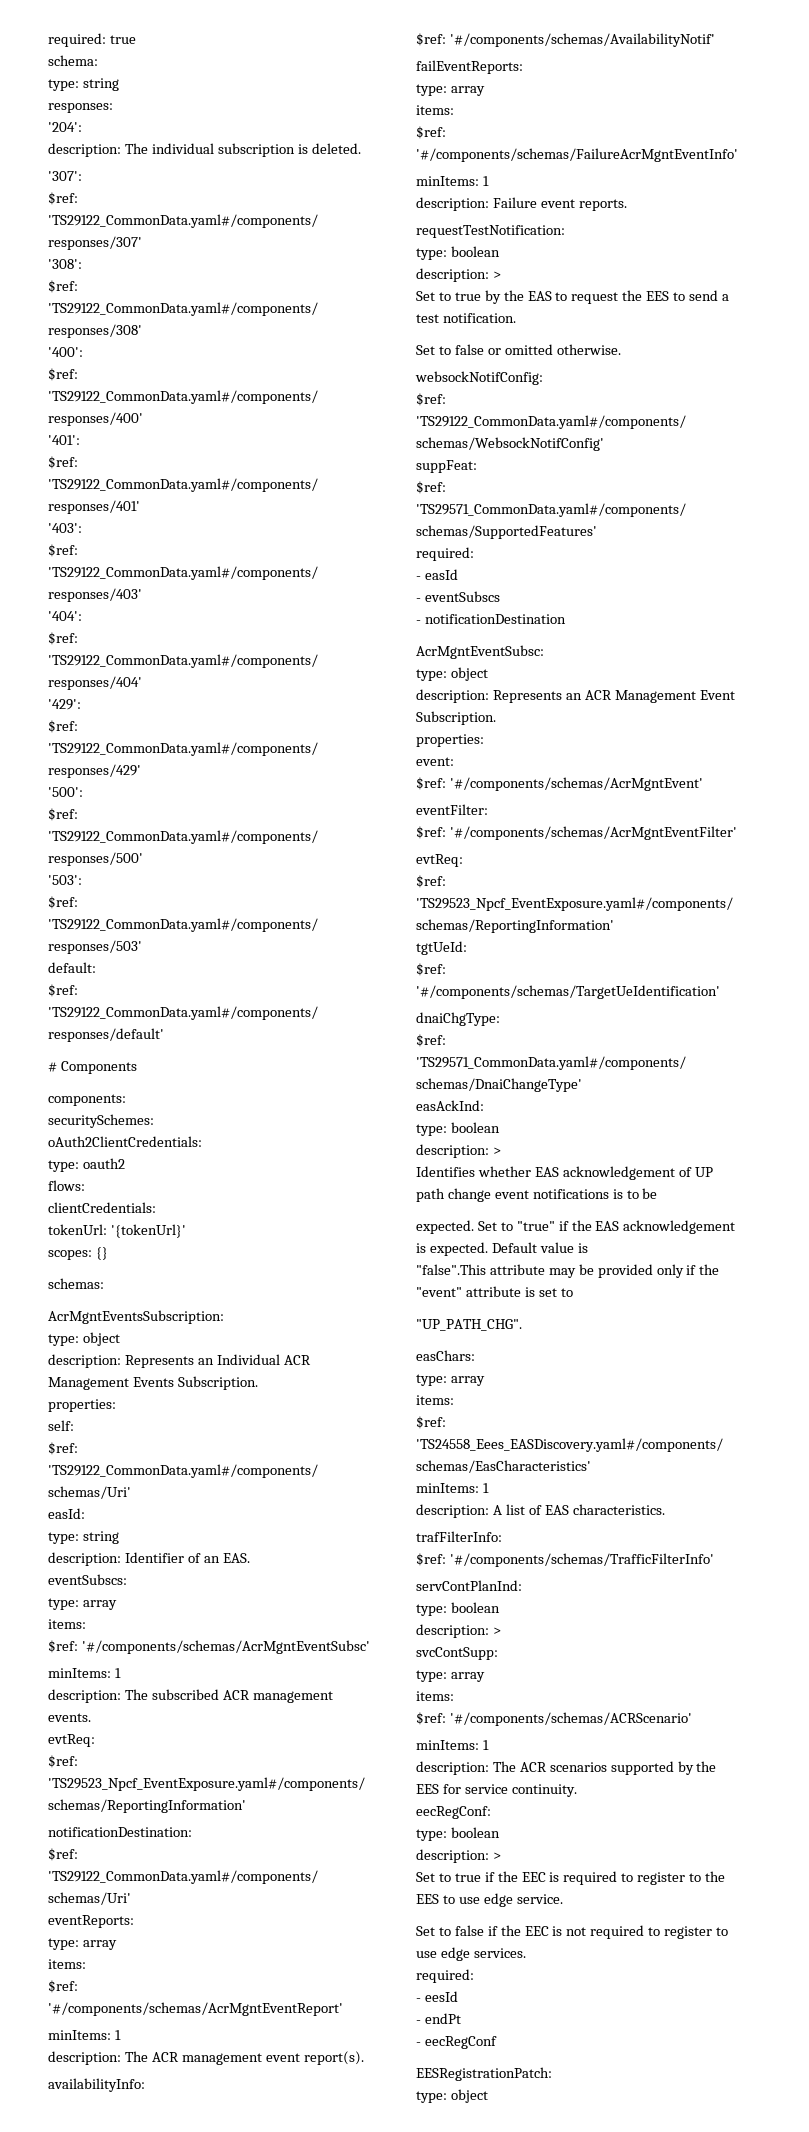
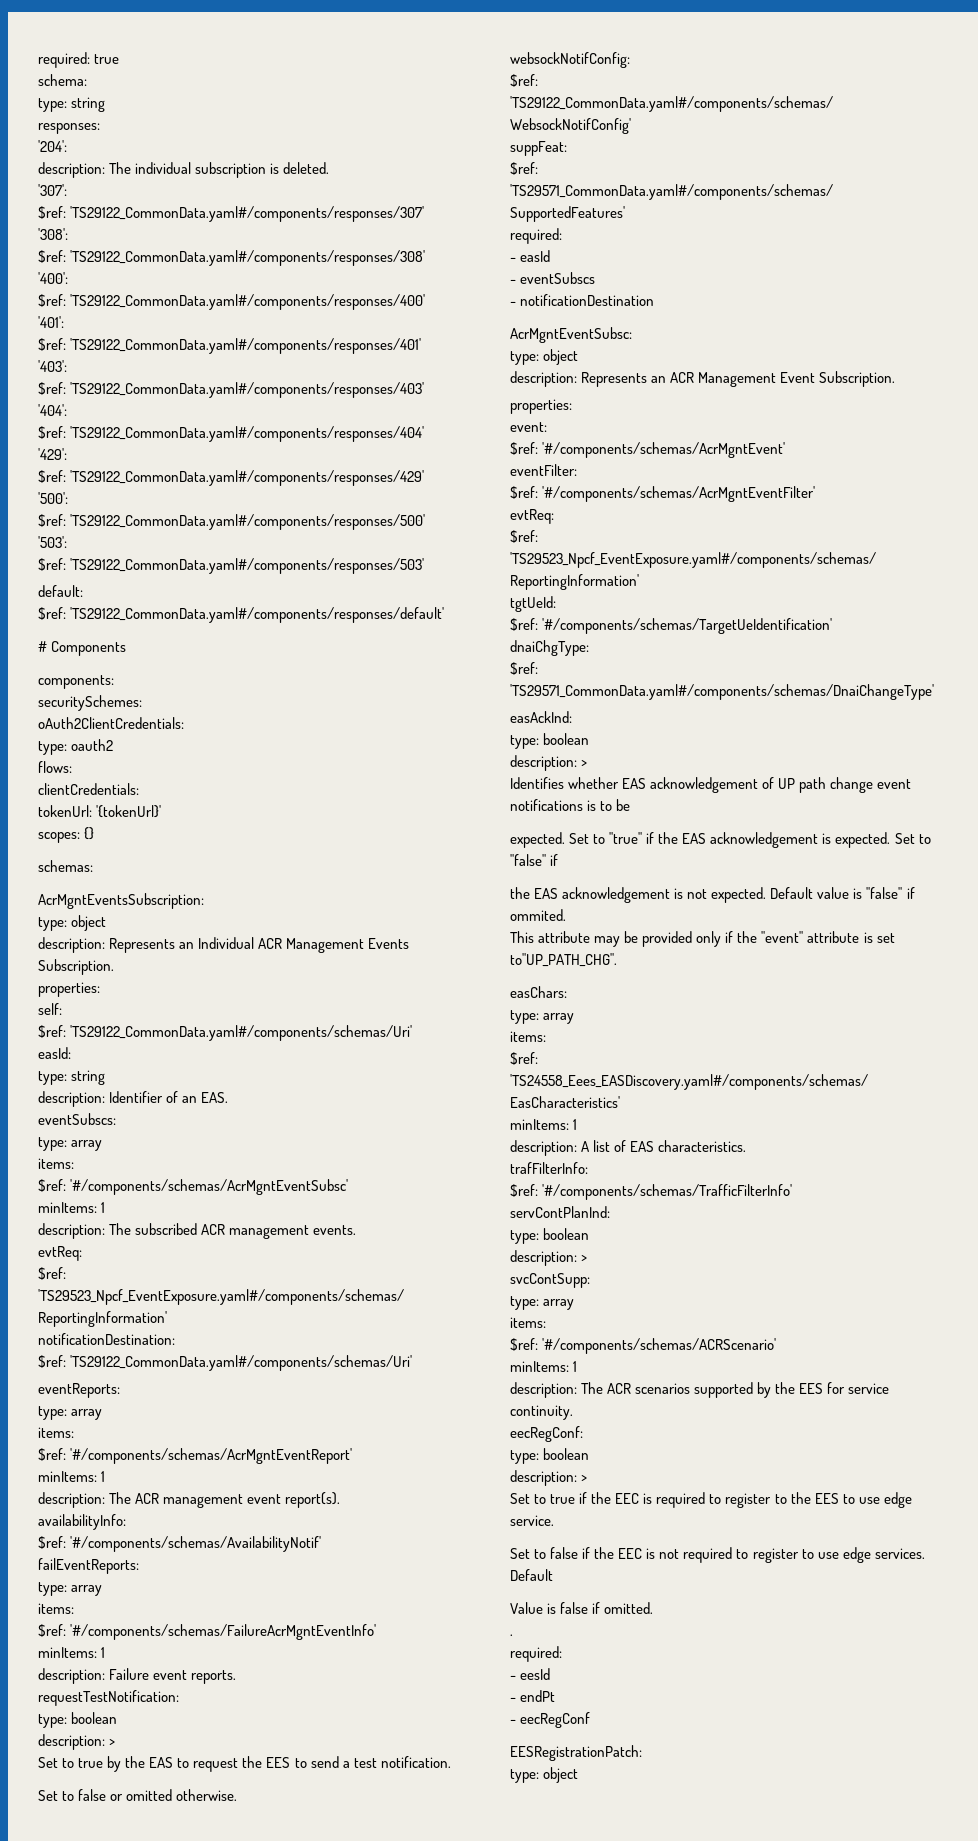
(488, 1249) none -> [894,833,931,844] [510,854,559,866] [510,887,767,903] Set to "false" if // the EAS acknowledgement is not expected.
[416,1264,486,1275] // "false".This -> [866,887,915,899] [510,909,566,921] [510,931,534,943] "false" if ommited. // This
[560,1288,573,1297] [416,1319,522,1331] to // "UP_PATH_CHG". -> [510,953,617,967] to"UP_PATH_CHG".
(526, 1953) none -> [510,1569,553,1581] [510,1602,654,1614] [510,1634,513,1636] Default // Value is false if omitted. // .

